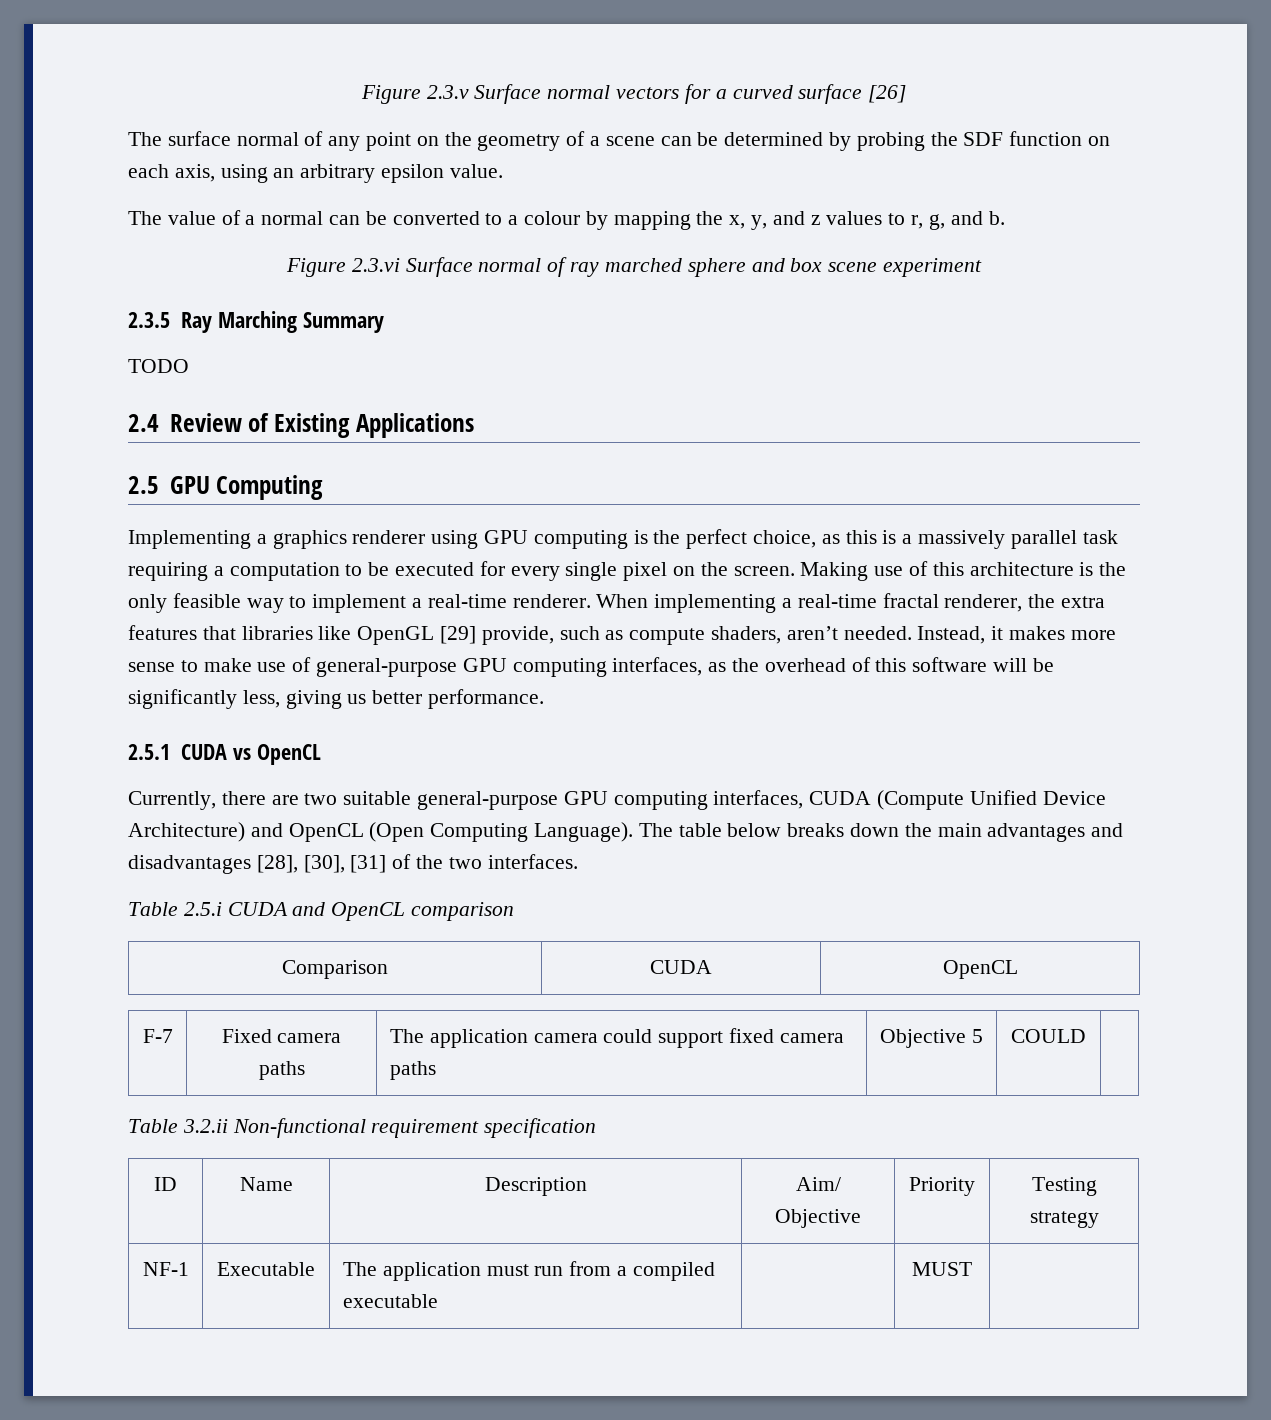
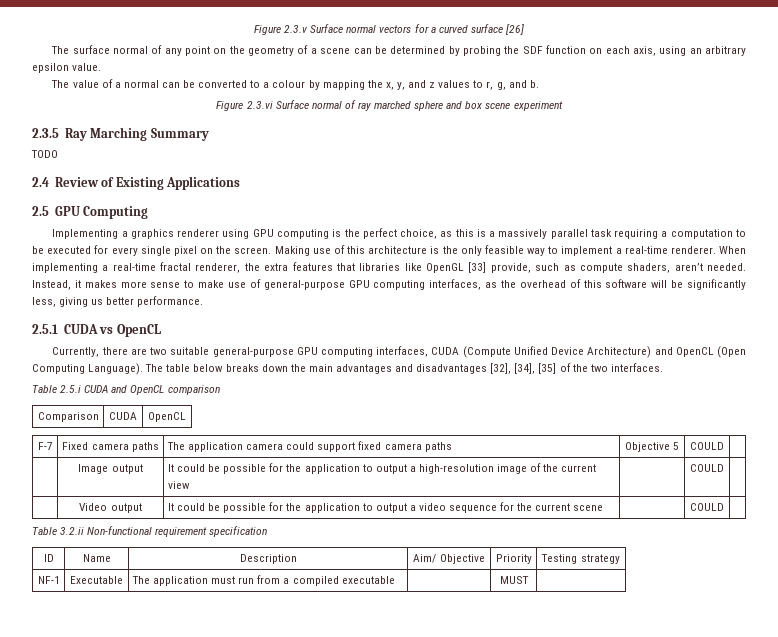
[440,626,477,644] [29] -> [468,262,487,273] [33]
[256,855,387,873] [28], [30], [31] -> [490,363,557,374] [32], [34], [35]
(1086, 1036) none -> [78,464,143,474] [167,463,597,474] [167,481,190,489] [690,464,724,472] [79,503,142,513] [167,502,604,513] [690,503,724,511] // | Image output | It could be possible for the application to output a high-resolution image of the current view | | COULD | // | Video output | It could be possible for the application to output a video sequence for the current scene | | COULD |

